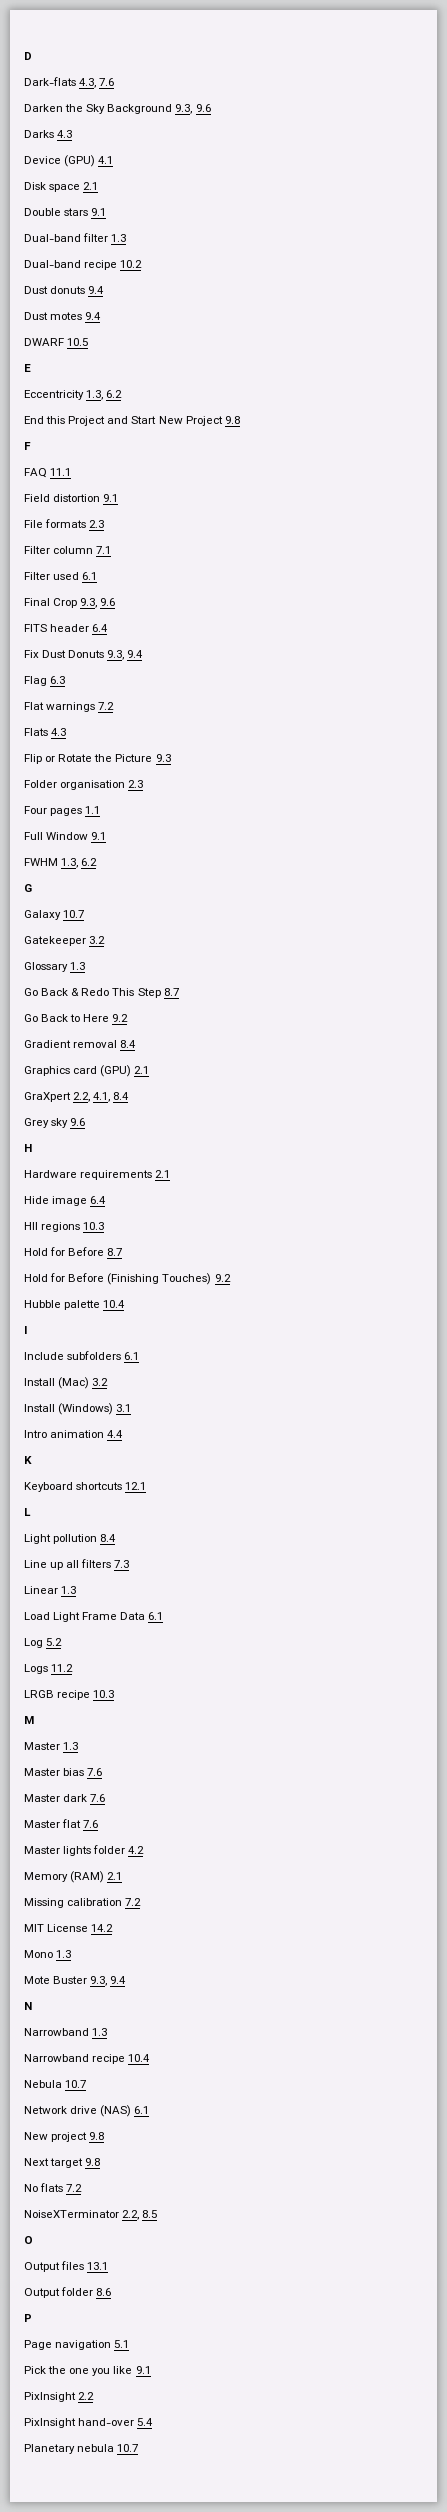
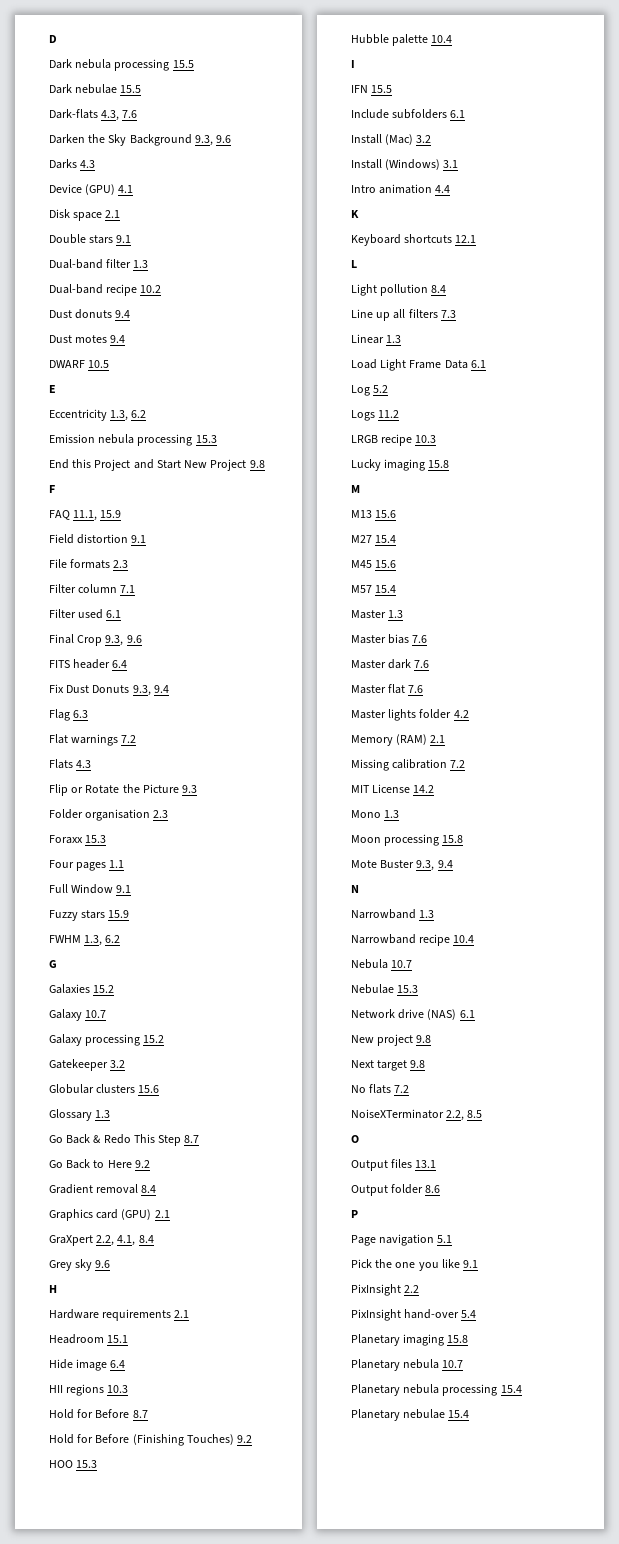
(32, 56) none -> [49,59,194,71] [49,84,142,94] // Dark nebula processing 15.5 // Dark nebulae 15.5
(123, 394) none -> [49,434,217,446] // Emission nebula processing 15.3
[50,468,72,476] 11.1 -> [73,510,122,521] 11.1, 15.9
(144, 784) none -> [49,835,107,844] // Foraxx 15.3
(107, 836) none -> [49,910,130,921] // Fuzzy stars 15.9
(32, 888) none -> [49,984,115,994] // Galaxies 15.2
(85, 914) none -> [49,1034,165,1046] // Galaxy processing 15.2
(106, 940) none -> [49,1084,160,1094] // Globular clusters 15.6
(171, 1174) none -> [49,1334,129,1344] // Headroom 15.1
(231, 1278) none -> [49,1460,98,1468] // HOO 15.3
(27, 1330) none -> [351,85,393,93] // IFN 15.5
[24,1716,34,1724] M -> [351,459,450,471] [351,485,360,493] [351,510,397,518] [351,535,397,543] [351,560,397,568] [351,585,397,593] Lucky imaging 15.8 // M // M13 15.6 // M27 15.4 // M45 15.6 // M57 15.4
(72, 1954) none -> [351,834,464,846] // Moon processing 15.8
(87, 2084) none -> [351,984,419,994] // Nebulae 15.3
(154, 2422) none -> [351,1334,469,1346] // Planetary imaging 15.8
(139, 2448) none -> [351,1384,522,1396] [351,1409,470,1421] // Planetary nebula processing 15.4 // Planetary nebulae 15.4

